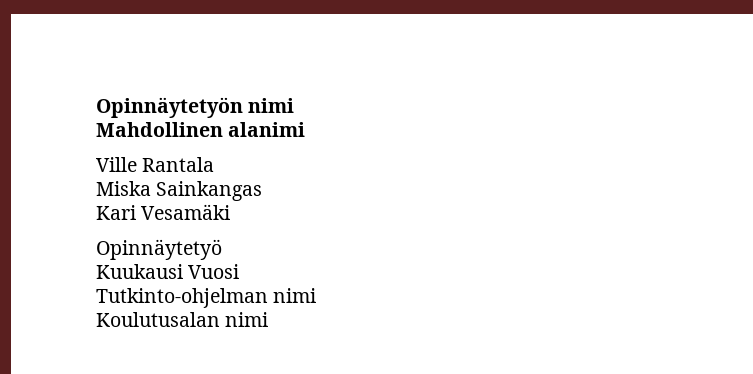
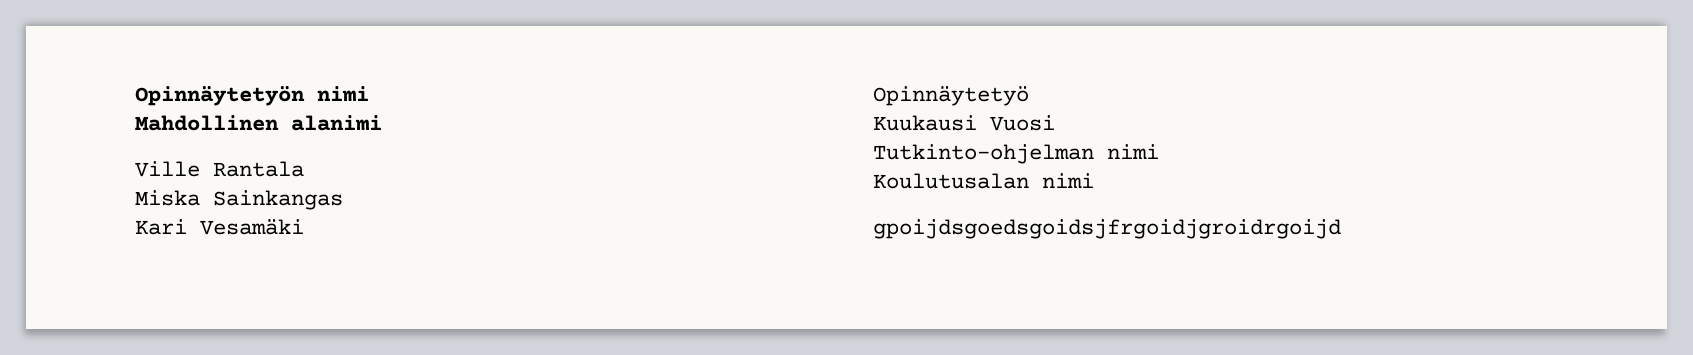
(269, 319) none -> [873,219,1341,239] // gpoijdsgoedsgoidsjfrgoidjgroidrgoijd

